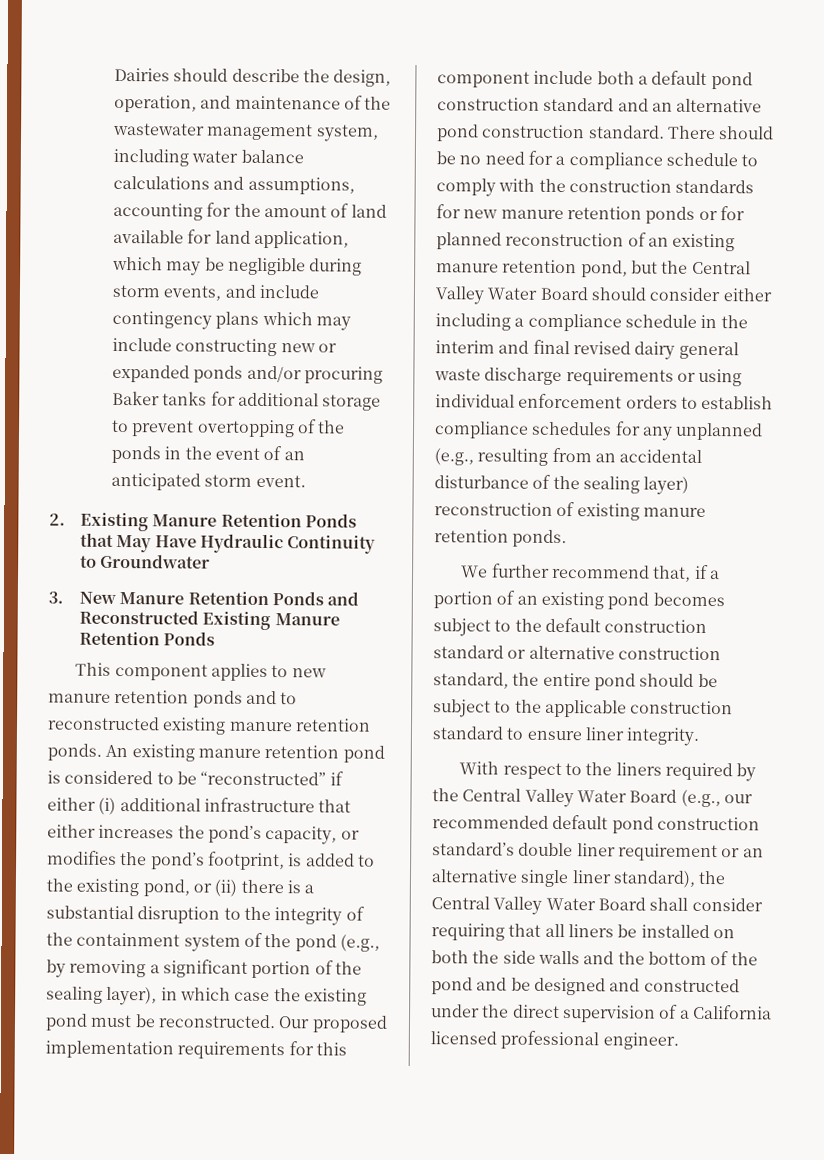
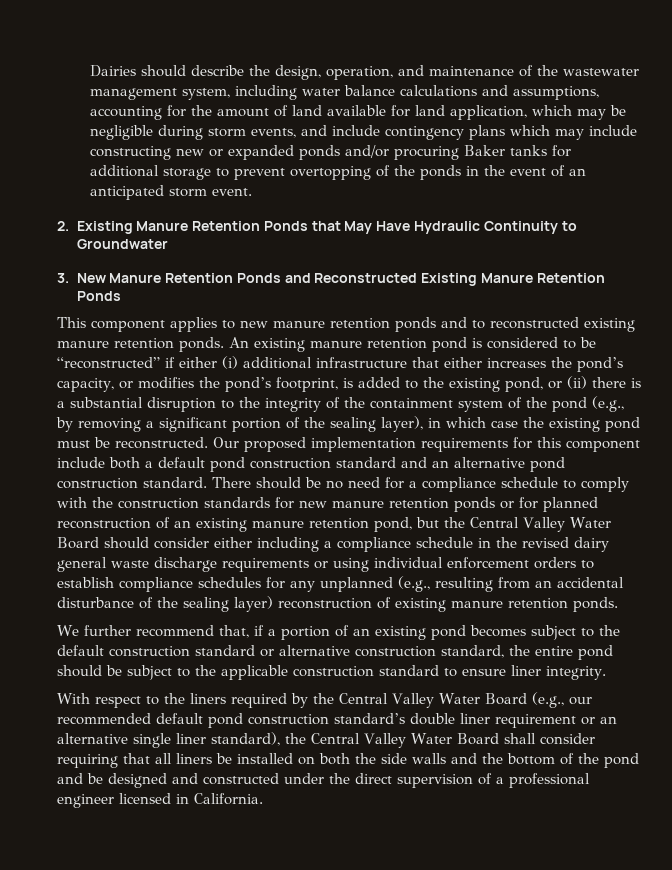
[435,339,570,355] interim and final -> (517, 542) none
[692,1004,772,1020] [430,1030,679,1050] California licensed professional engineer. -> [509,773,590,788] [57,793,263,808] professional engineer licensed in California.

